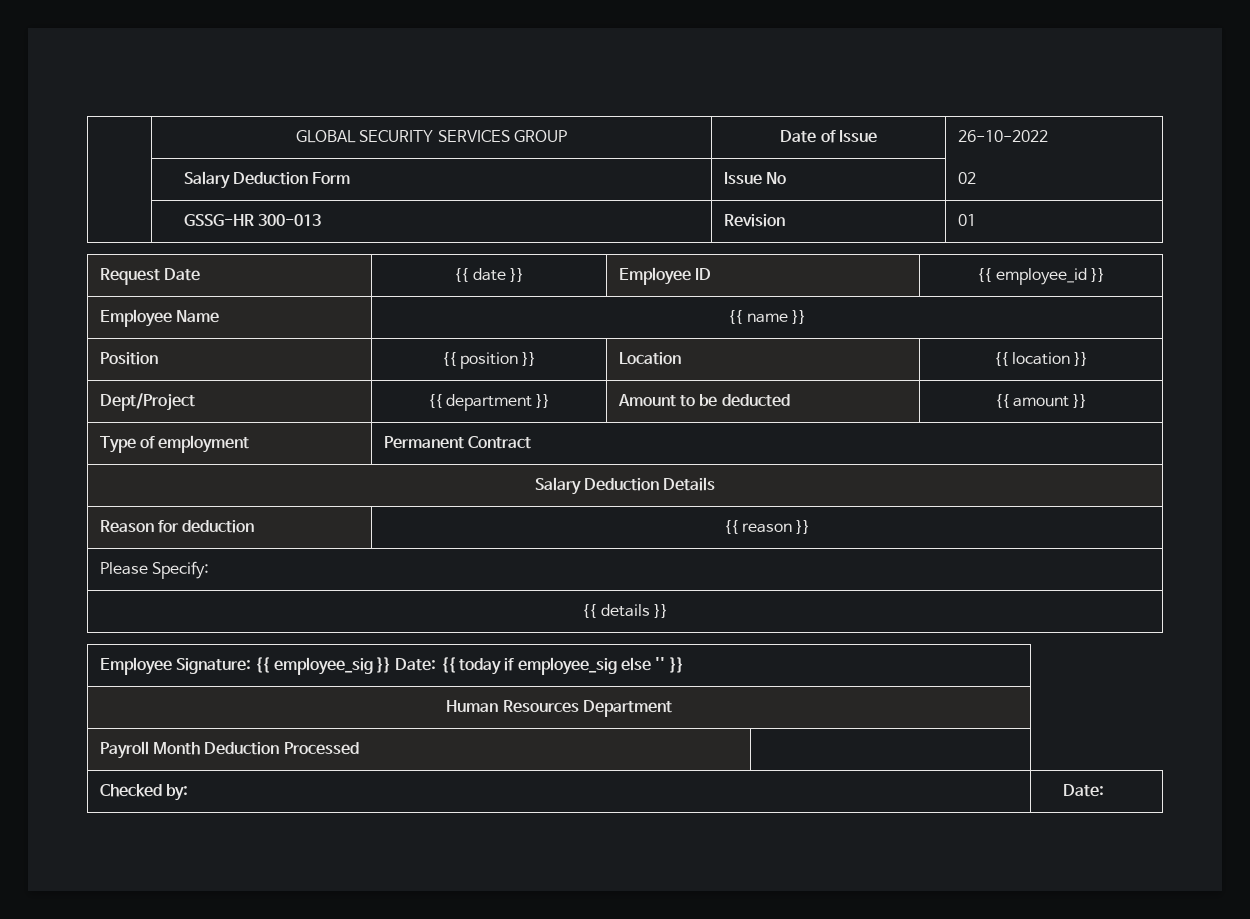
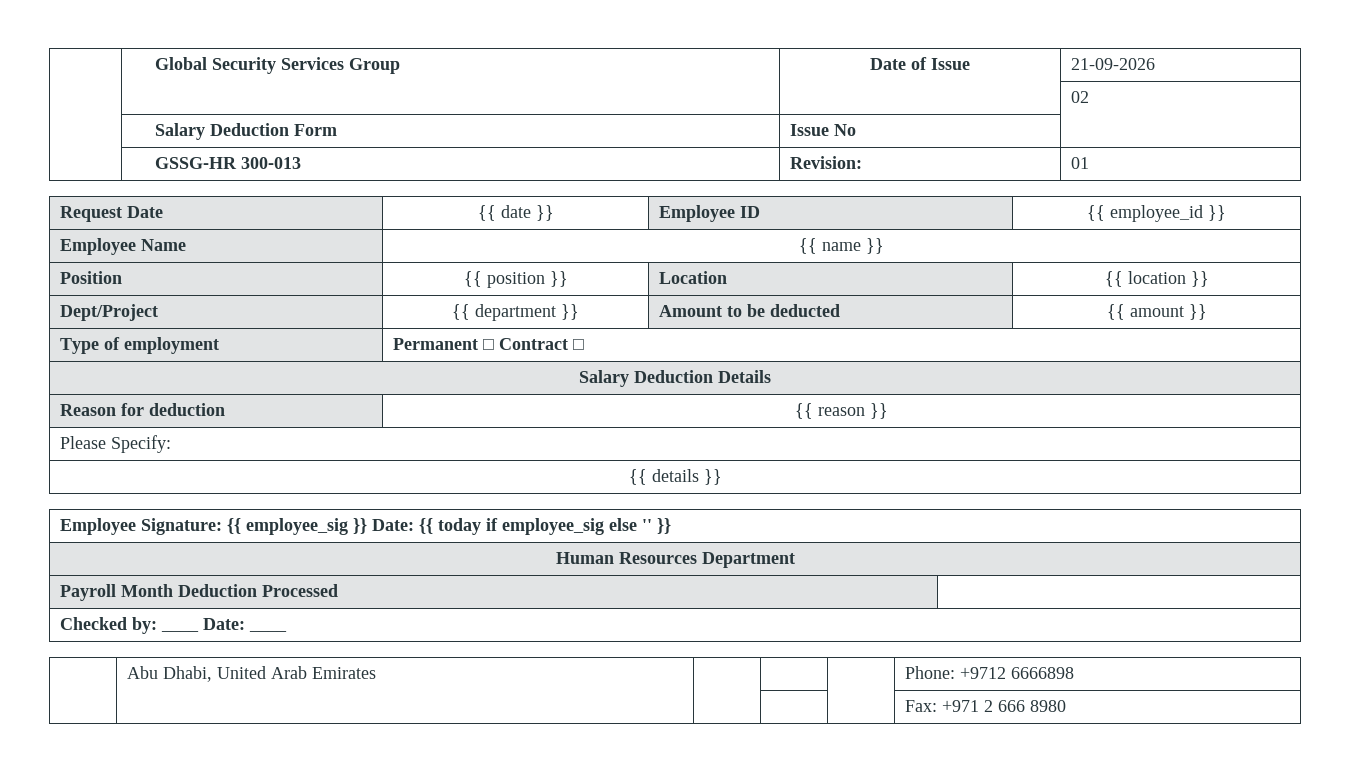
[296,130,567,143] | GLOBAL SECURITY SERVICES GROUP -> [155,57,401,74] | Global Security Services Group
[957,130,1048,142] 26-10-2022 -> [1071,58,1156,70] [1071,91,1090,103] 21-09-2026 // | | | 02
[957,172,976,184] 02 -> (857, 130) none
[723,214,785,227] Revision -> [790,156,863,169] Revision:
(464, 442) none -> [483,339,495,350] □
(532, 442) none -> [573,339,585,350] □
[1062,784,1104,797] | Date: -> [161,630,200,632] [203,618,246,630] [249,630,288,632] [127,666,377,682] [905,666,1075,679] [905,700,1067,712] ____ Date: ____ // | Abu Dhabi, United Arab Emirates | | | | Phone: +9712 6666898 // | | | | | Fax: +971 2 666 8980

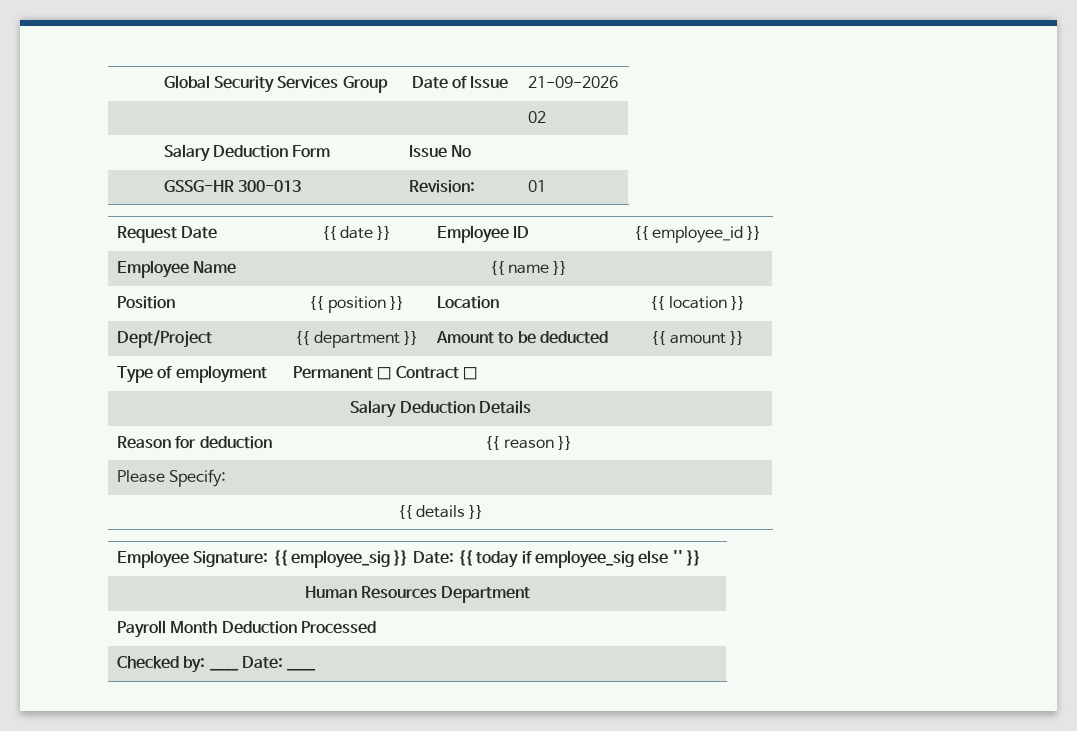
[127,666,377,682] [905,666,1075,679] [905,700,1067,712] // | Abu Dhabi, United Arab Emirates | | | | Phone: +9712 6666898 // | | | | | Fax: +971 2 666 8980 -> (317, 669) none

